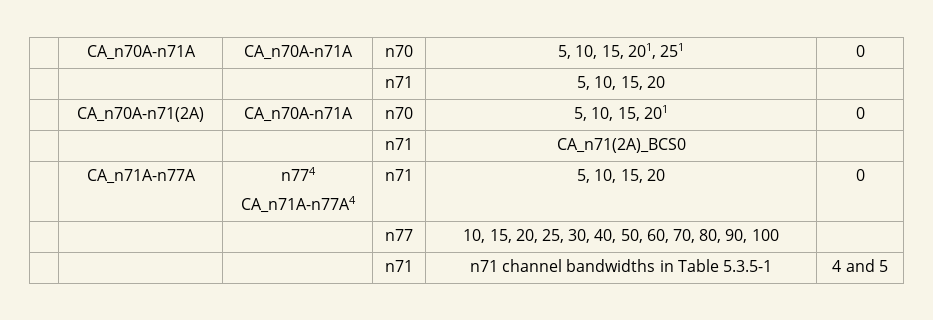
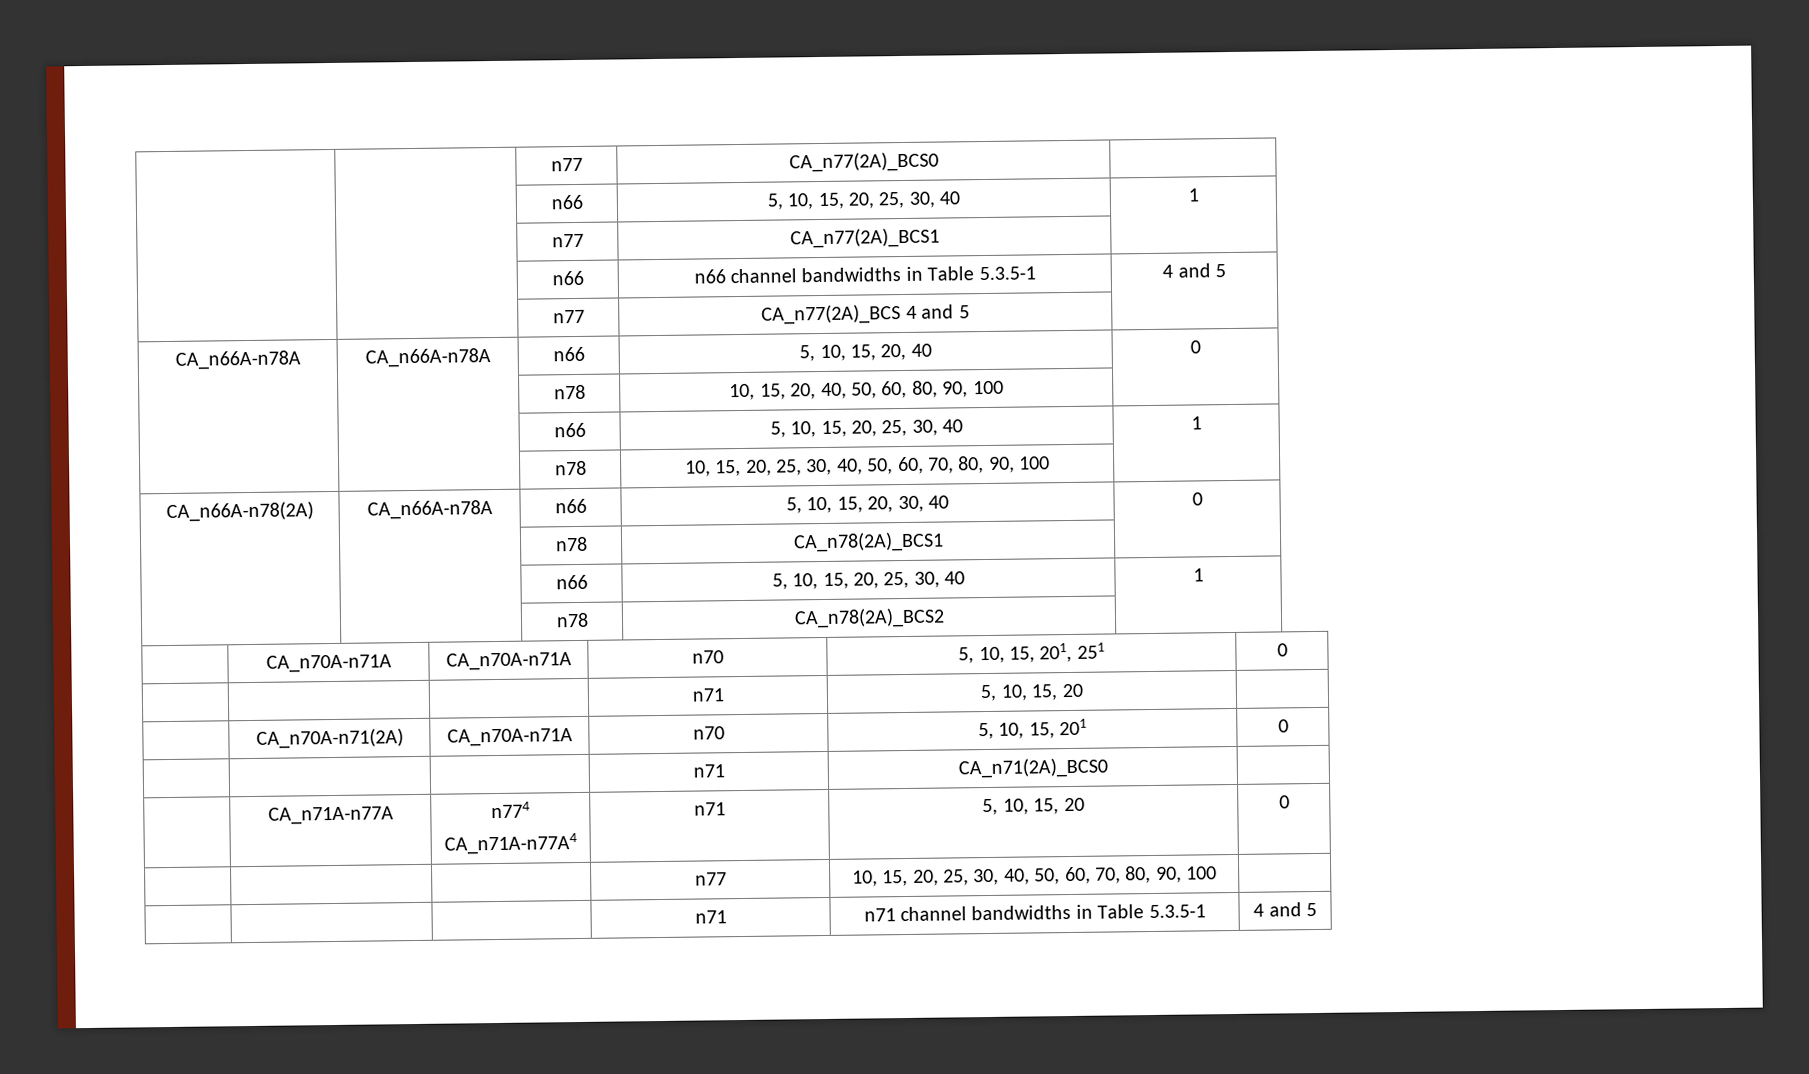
(86, 52) | -> [550,157,583,172] [788,151,939,173] [550,194,583,210] [766,191,961,210] [1187,188,1199,202] [551,233,584,248] [789,227,940,249] [551,270,584,286] [693,266,1036,284] [1162,263,1226,278] [552,309,585,324] [761,304,970,325] [174,350,301,370] [364,348,491,368] [552,346,585,362] [799,343,932,362] [1189,340,1201,354] [553,384,586,400] [729,380,1004,401] [553,422,586,438] [769,419,964,438] [1190,416,1202,430] [554,460,587,476] [684,456,1051,477] [165,501,314,523] [366,500,493,520] [554,498,587,514] [786,495,949,514] [1191,492,1203,506] [554,536,588,552] [792,531,944,553] [555,574,588,590] [771,571,966,590] [1192,568,1204,582] [555,612,589,628] [793,607,945,629] | | n77 | CA_n77(2A)_BCS0 | // | | n66 | 5, 10, 15, 20, 25, 30, 40 | 1 // | | n77 | CA_n77(2A)_BCS1 | // | | n66 | n66 channel bandwidths in Table 5.3.5-1 | 4 and 5 // | | n77 | CA_n77(2A)_BCS 4 and 5 | // CA_n66A-n78A | CA_n66A-n78A | n66 | 5, 10, 15, 20, 40 | 0 // | | n78 | 10, 15, 20, 40, 50, 60, 80, 90, 100 | // | | n66 | 5, 10, 15, 20, 25, 30, 40 | 1 // | | n78 | 10, 15, 20, 25, 30, 40, 50, 60, 70, 80, 90, 100 | // CA_n66A-n78(2A) | CA_n66A-n78A | n66 | 5, 10, 15, 20, 30, 40 | 0 // | | n78 | CA_n78(2A)_BCS1 | // | | n66 | 5, 10, 15, 20, 25, 30, 40 | 1 // | | n78 | CA_n78(2A)_BCS2 | // |

